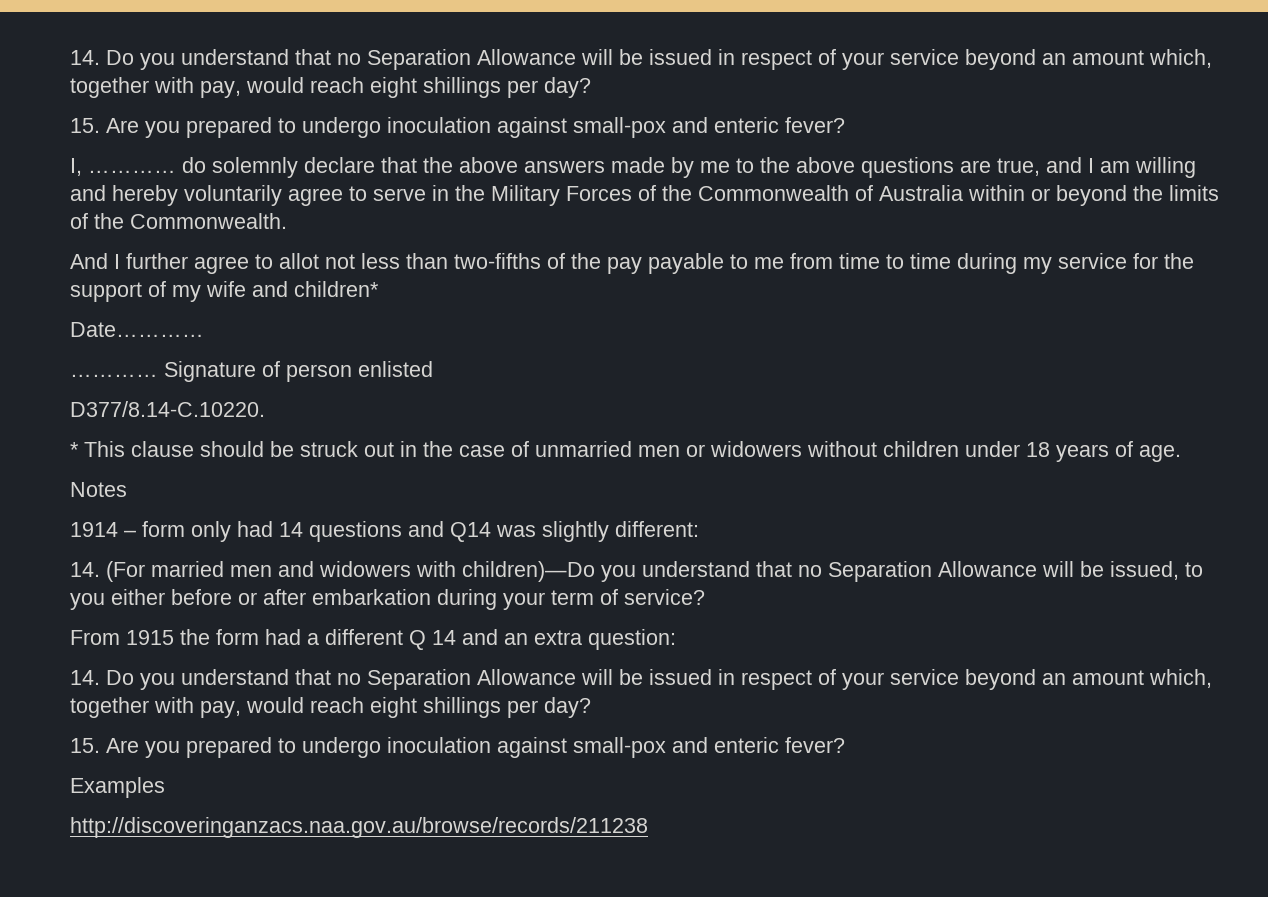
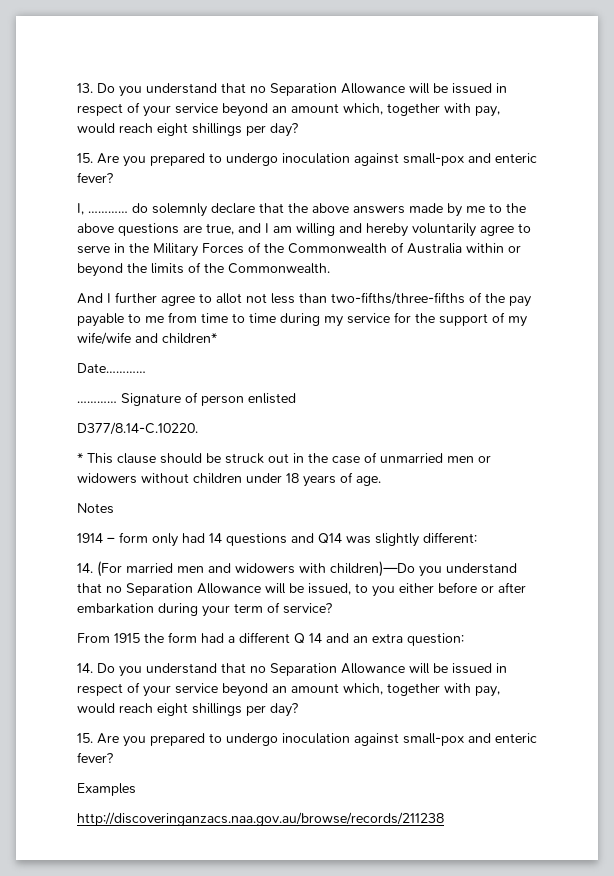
[70,50,100,65] 14. -> [77,83,93,93] 13.
[454,253,541,269] two-fifths -> [331,292,465,305] two-fifths/three-fifths
[206,281,246,297] wife -> [77,332,131,345] wife/wife

